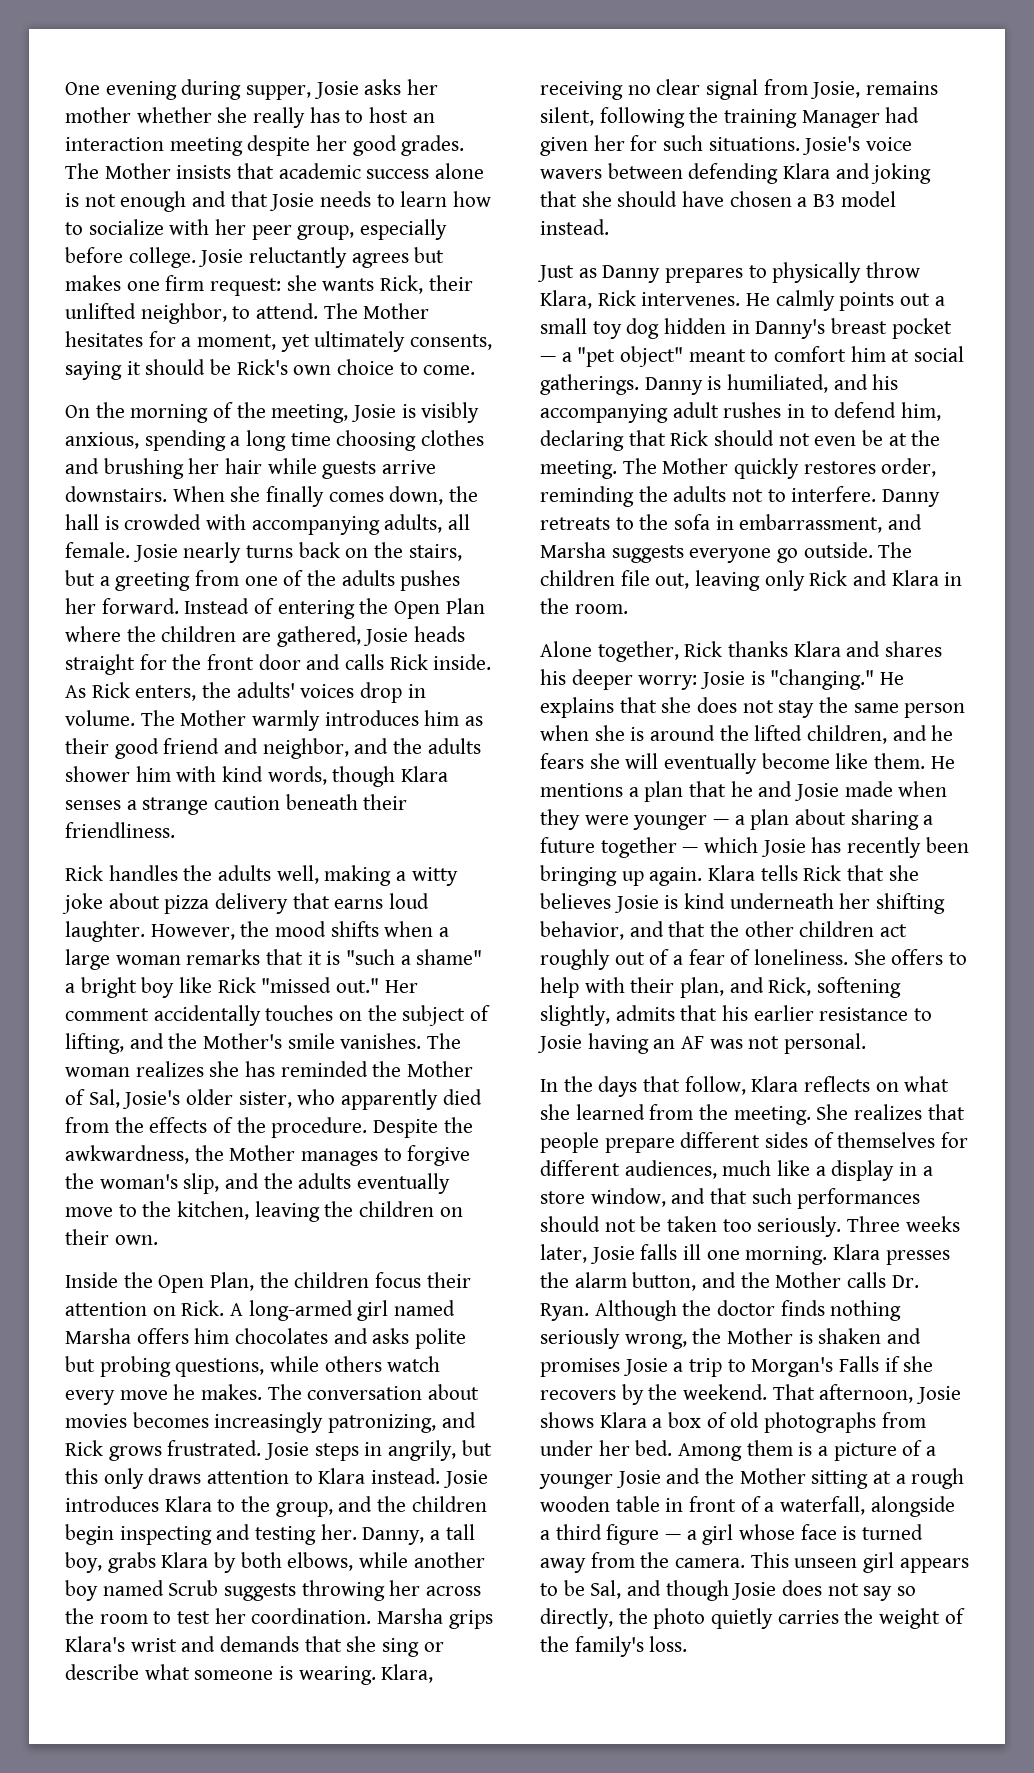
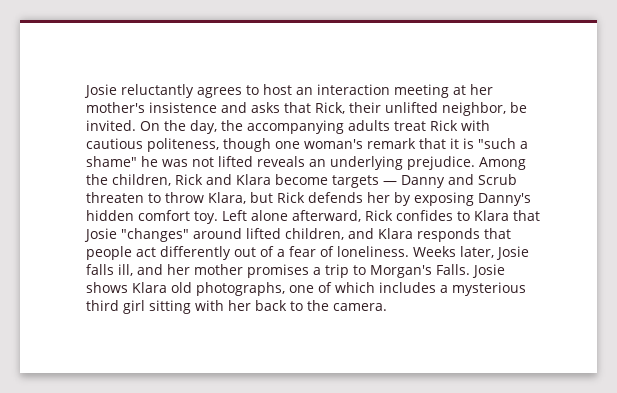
[65,79,439,100] [65,107,340,128] One evening during supper, Josie asks her mother whether she really has -> [84,84,242,98] Josie reluctantly agrees
[247,135,465,156] [65,163,485,179] [65,191,492,212] [65,219,448,240] [65,247,445,268] [65,275,473,296] [65,303,430,324] [65,331,493,352] [65,359,476,380] [65,402,480,423] [65,430,485,451] [65,458,437,479] [65,486,479,507] [65,514,471,535] [65,542,462,563] [65,570,461,591] [65,598,485,619] [65,626,466,647] [65,654,492,675] [65,682,426,703] [65,710,484,731] [65,738,481,759] [65,766,449,787] [65,794,408,815] [65,822,175,838] [65,865,458,886] [62,893,430,914] [65,921,450,942] [65,949,261,970] despite her good grades. The Mother insists that academic success alone is not enough and that Josie needs to learn how to socialize with her peer group, especially before college. Josie reluctantly agrees but makes one firm request: she wants Rick, their unlifted neighbor, to attend. The Mother hesitates for a moment, yet ultimately consents, saying it should be Rick's own choice to come. // On the morning of the meeting, Josie is visibly anxious, spending a long time choosing clothes and brushing her hair while guests arrive downstairs. When she finally comes down, the hall is crowded with accompanying adults, all female. Josie nearly turns back on the stairs, but a greeting from one of the adults pushes her forward. Instead of entering the Open Plan where the children are gathered, Josie heads straight for the front door and calls Rick inside. As Rick enters, the adults' voices drop in volume. The Mother warmly introduces him as their good friend and neighbor, and the adults shower him with kind words, though Klara senses a strange caution beneath their friendliness. // Rick handles the adults well, making a witty joke about pizza delivery that earns loud laughter. However, the mood shifts when a large woman remarks -> [453,84,493,95] [86,102,527,116] [86,120,490,134] [86,138,416,152] at her mother's insistence and asks that Rick, their unlifted neighbor, be invited. On the day, the accompanying adults treat Rick with cautious politeness, though one woman's remark
[65,977,418,998] [65,1005,491,1026] [65,1033,462,1054] [65,1061,474,1077] [65,1089,482,1110] [65,1117,473,1138] [65,1145,471,1166] [65,1173,451,1194] [65,1201,463,1222] [65,1229,158,1245] [65,1272,471,1293] [65,1300,456,1321] [65,1328,467,1349] [65,1356,441,1377] [65,1384,480,1405] [65,1412,476,1433] [65,1440,492,1461] [65,1468,488,1489] [65,1496,487,1517] [65,1524,475,1545] [65,1552,485,1573] [65,1580,482,1601] [65,1608,493,1629] [65,1636,444,1657] [65,1664,434,1685] [540,79,939,100] [540,107,920,128] [540,135,913,156] [540,163,932,184] [540,191,896,207] [540,219,609,235] [537,262,921,283] [540,290,945,311] [540,318,952,339] [540,346,965,367] [540,374,899,395] [540,402,942,423] [540,430,941,451] [540,458,937,479] [540,486,941,507] [540,514,923,533] [540,542,913,563] [540,570,963,591] [540,598,628,614] [540,641,943,662] [540,669,905,690] [540,697,966,718] [540,725,954,744] [540,753,955,774] [540,781,948,802] [540,809,934,830] [540,837,969,858] [540,865,919,886] [540,893,946,914] [540,921,908,940] [540,949,610,970] a bright boy like Rick "missed out." Her comment accidentally touches on the subject of lifting, and the Mother's smile vanishes. The woman realizes she has reminded the Mother of Sal, Josie's older sister, who apparently died from the effects of the procedure. Despite the awkwardness, the Mother manages to forgive the woman's slip, and the adults eventually move to the kitchen, leaving the children on their own. // Inside the Open Plan, the children focus their attention on Rick. A long-armed girl named Marsha offers him chocolates and asks polite but probing questions, while others watch every move he makes. The conversation about movies becomes increasingly patronizing, and Rick grows frustrated. Josie steps in angrily, but this only draws attention to Klara instead. Josie introduces Klara to the group, and the children begin inspecting and testing her. Danny, a tall boy, grabs Klara by both elbows, while another boy named Scrub suggests throwing her across the room to test her coordination. Marsha grips Klara's wrist and demands that she sing or describe what someone is wearing. Klara, receiving no clear signal from Josie, remains silent, following the training Manager had given her for such situations. Josie's voice wavers between defending Klara and joking that she should have chosen a B3 model instead. // Just as Danny prepares to physically throw Klara, Rick intervenes. He calmly points out a small toy dog hidden in Danny's breast pocket — a "pet object" meant to comfort him at social gatherings. Danny is humiliated, and his accompanying adult rushes in to defend him, declaring that Rick should not even be at the meeting. The Mother quickly restores order, reminding the adults not to interfere. Danny retreats to the sofa in embarrassment, and Marsha suggests everyone go outside. The children file out, leaving only Rick and Klara in the room. // Alone together, Rick thanks Klara and shares his deeper worry: Josie is "changing." He explains that she does not stay the same person when she is around the lifted children, and he fears she will eventually become like them. He mentions a plan that he and Josie made when they were younger — a plan about sharing a future together — which Josie has recently been bringing up again. Klara tells Rick that she believes Josie is kind underneath her shifting behavior, and that the other children act roughly -> [141,156,526,170] [86,174,517,188] [86,192,531,206] [86,210,540,224] [84,228,511,242] [86,246,231,260] he was not lifted reveals an underlying prejudice. Among the children, Rick and Klara become targets — Danny and Scrub threaten to throw Klara, but Rick defends her by exposing Danny's hidden comfort toy. Left alone afterward, Rick confides to Klara that Josie "changes" around lifted children, and Klara responds that people act differently
[853,949,968,965] [540,977,902,998] [540,1005,933,1026] [537,1033,867,1054] [540,1076,950,1097] [540,1104,965,1125] [540,1132,969,1153] [540,1160,933,1181] [540,1188,921,1209] [540,1216,960,1237] [540,1244,950,1265] [540,1272,919,1291] [540,1300,902,1321] [540,1328,922,1349] [540,1356,934,1377] [540,1384,962,1405] [540,1412,926,1433] [540,1440,937,1461] [539,1468,965,1489] [540,1496,955,1517] [540,1524,924,1545] [540,1552,969,1573] [540,1580,917,1601] [540,1608,965,1629] [540,1636,688,1657] She offers to help with their plan, and Rick, softening slightly, admits that his earlier resistance to Josie having an AF was not personal. // In the days that follow, Klara reflects on what she learned from the meeting. She realizes that people prepare different sides of themselves for different audiences, much like a display in a store window, and that such performances should not be taken too seriously. Three weeks later, Josie falls ill one morning. Klara presses the alarm button, and the Mother calls Dr. Ryan. Although the doctor finds nothing seriously wrong, the Mother is shaken and promises Josie a trip to Morgan's Falls if she recovers by the weekend. That afternoon, Josie shows Klara a box of old photographs from under her bed. Among them is a picture of a younger Josie and the Mother sitting at a rough wooden table in front of a waterfall, alongside a third figure — a girl whose face is turned away from the camera. This unseen girl appears to be Sal, and though Josie does not say so directly, the photo quietly carries the weight of the family's loss. -> [413,246,529,260] [86,264,505,278] [86,282,526,296] [86,300,387,314] Weeks later, Josie falls ill, and her mother promises a trip to Morgan's Falls. Josie shows Klara old photographs, one of which includes a mysterious third girl sitting with her back to the camera.

